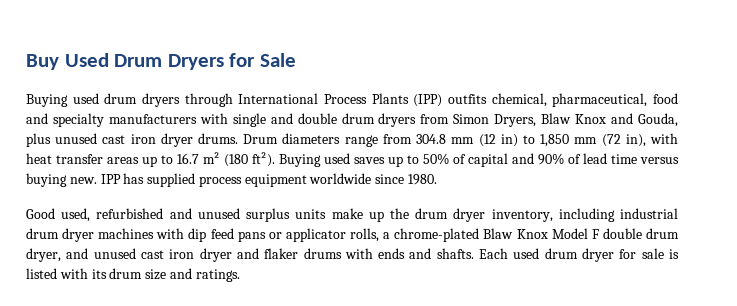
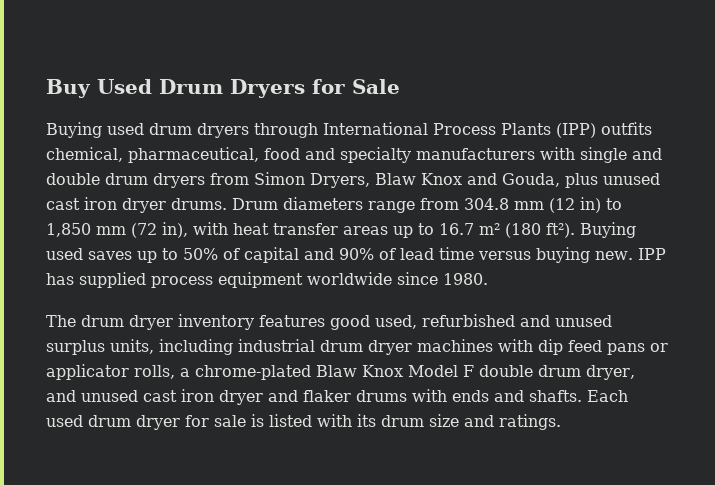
[26,208,55,219] Good -> [46,314,370,330] The drum dryer inventory features good
[295,208,553,222] units make up the drum dryer inventory, -> [110,339,154,354] units,

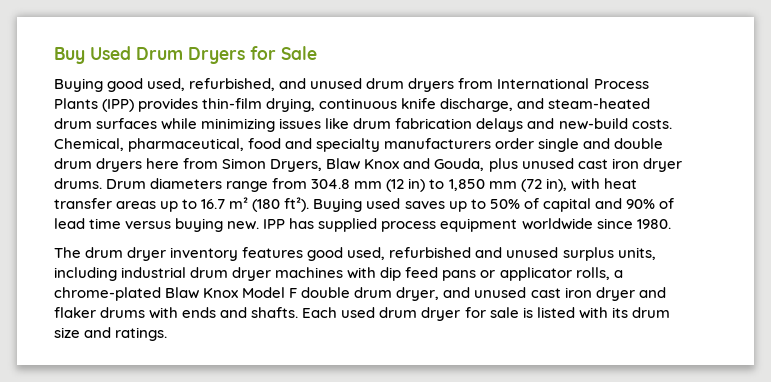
[107,123,318,138] used drum dryers through -> [107,78,494,92] good used, refurbished, and unused drum dryers from
[601,122,652,135] [46,147,123,162] outfits chemical, -> [138,98,651,112] [54,118,672,132] [54,138,124,151] provides thin-film drying, continuous knife discharge, and steam-heated drum surfaces while minimizing issues like drum fabrication delays and new-build costs. Chemical,
[540,147,575,160] with -> [495,138,535,149] order
(205, 180) none -> [146,158,180,169] here

